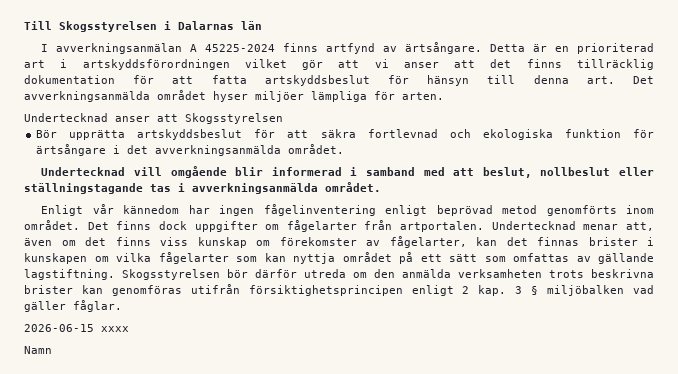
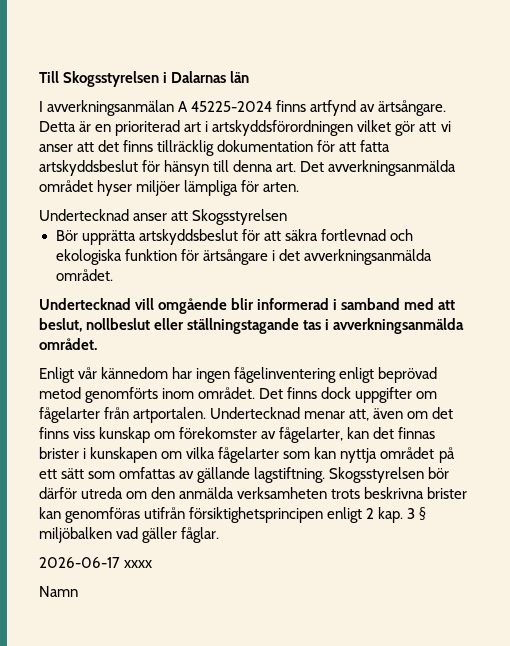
[24,324,94,332] 2026-06-15 -> [39,557,120,568] 2026-06-17

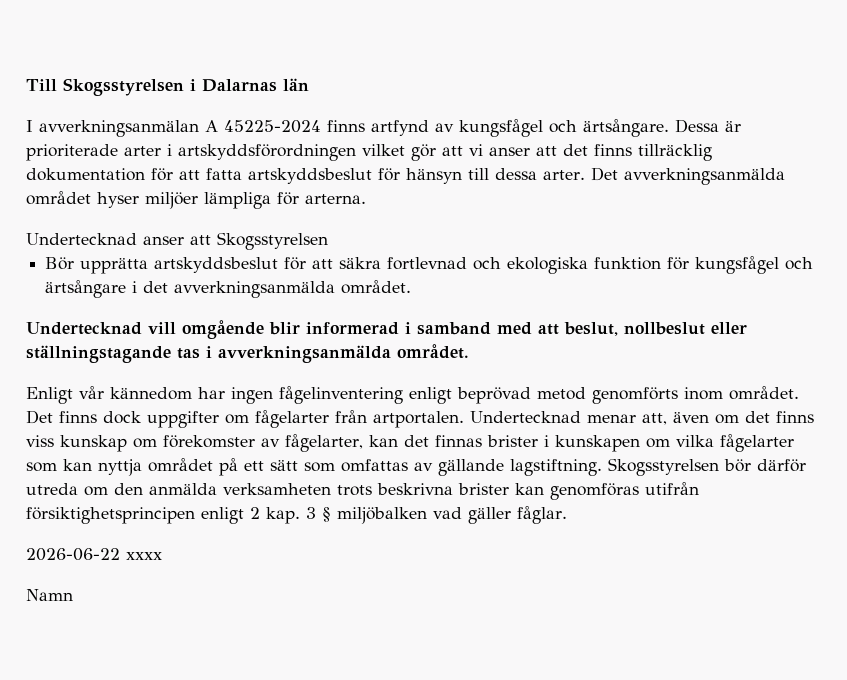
[378,100,447,116] [39,120,202,136] ärtsångare. Detta är en prioriterad art -> [459,119,741,137] [26,144,161,161] kungsfågel och ärtsångare. Dessa är prioriterade arter
[233,160,297,172] denna art. -> [495,168,585,180] dessa arter.
[263,182,300,192] arten. -> [305,194,366,204] arterna.
(199, 255) none -> [695,256,814,274] kungsfågel och
[39,557,120,568] 2026-06-17 -> [26,548,120,561] 2026-06-22

